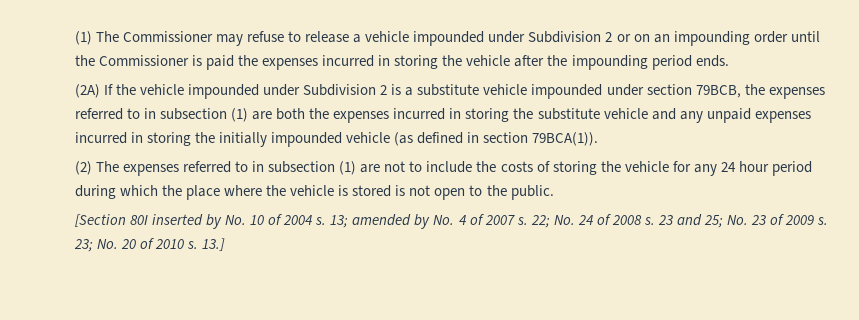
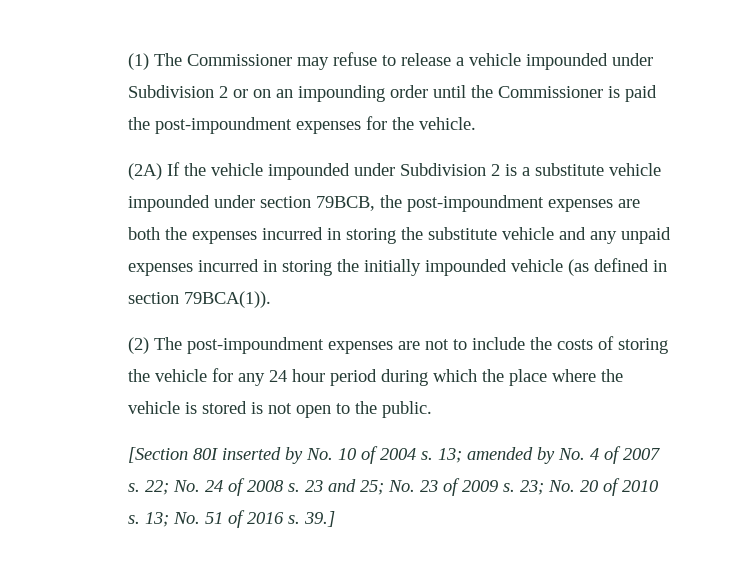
[262,55,729,70] expenses incurred in storing the vehicle after the impounding period ends. -> [155,116,477,134] post-impoundment expenses for the vehicle.
[768,87,825,99] [74,108,249,122] expenses referred to in subsection (1) -> [407,195,614,212] post-impoundment expenses
[122,161,357,176] expenses referred to in subsection (1) -> [187,337,394,354] post-impoundment expenses
[202,238,226,251] 13.] -> [145,510,336,528] 13; No. 51 of 2016 s. 39.]

